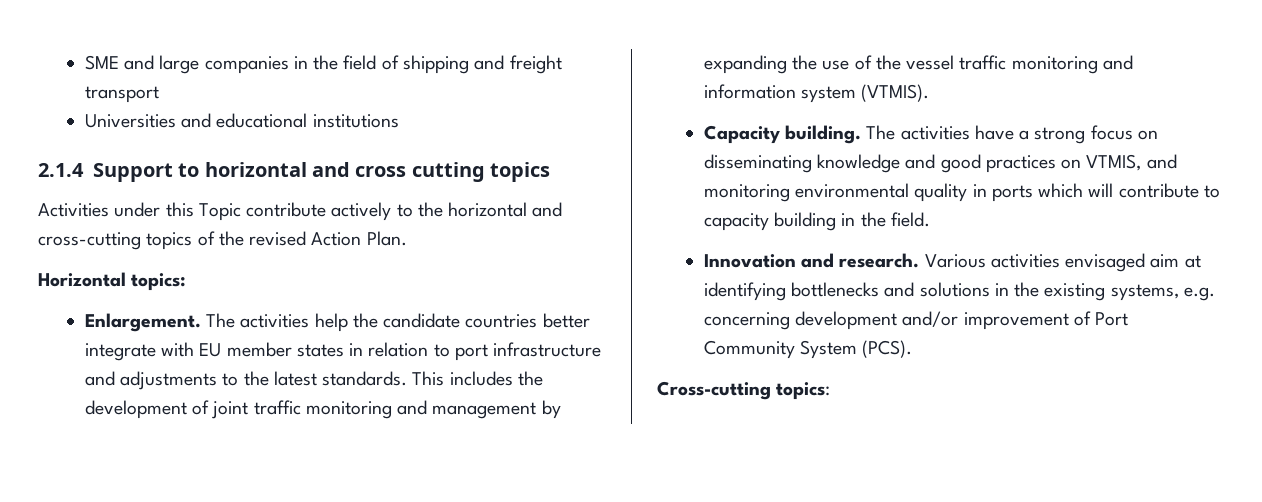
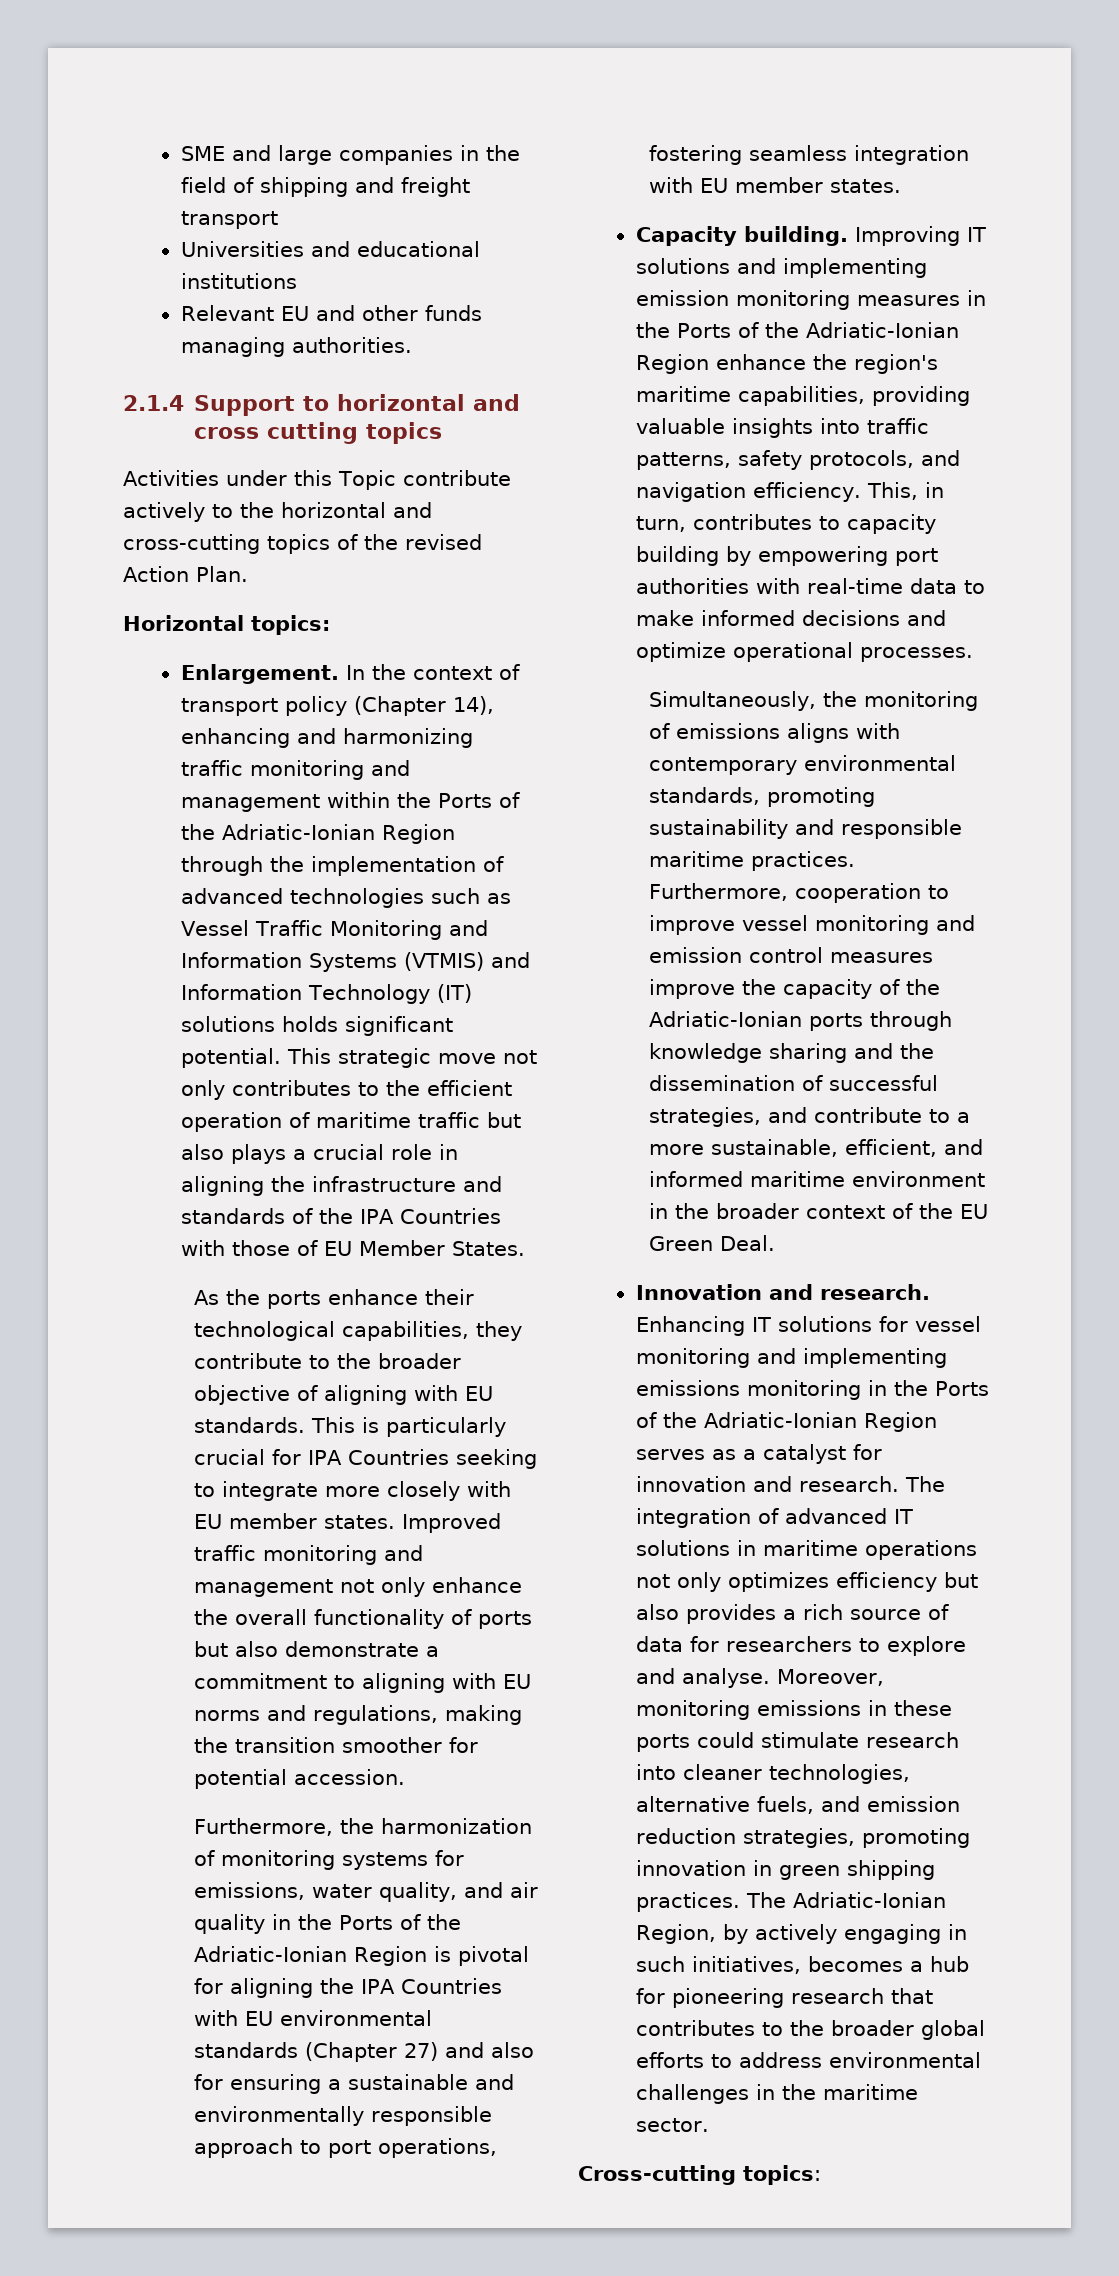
(399, 121) none -> [180,305,482,321] [180,337,412,357] // Relevant EU and other funds managing authorities.
[206,313,590,332] [84,342,602,361] [84,371,543,390] [84,400,561,419] [703,55,1133,74] [703,84,930,103] [703,125,1158,144] [703,154,1177,173] [703,183,1220,202] [703,212,930,231] [703,253,1201,272] [703,282,1215,301] [703,311,1129,330] [703,340,913,359] The activities help the candidate countries better integrate with EU member states in relation to port infrastructure and adjustments to the latest standards. This includes the development of joint traffic monitoring and management by expanding the use of the vessel traffic monitoring and information system (VTMIS). // Capacity building. The activities have a strong focus on disseminating knowledge and good practices on VTMIS, and monitoring environmental quality in ports which will contribute to capacity building in the field. // Innovation and research. Various activities envisaged aim at identifying bottlenecks and solutions in the existing systems, e.g. concerning development and/or improvement of Port Community System (PCS). -> [345,664,520,680] [180,696,494,716] [180,728,473,748] [180,760,410,780] [180,792,520,812] [180,824,455,844] [180,856,504,876] [180,888,511,908] [180,920,488,940] [180,952,530,972] [180,984,472,1004] [180,1016,453,1036] [180,1048,537,1068] [180,1080,512,1100] [180,1112,521,1132] [180,1144,458,1164] [180,1176,502,1196] [180,1208,501,1224] [180,1240,525,1256] [193,1289,474,1309] [193,1321,522,1341] [193,1353,461,1369] [193,1385,493,1405] [193,1417,506,1437] [193,1449,537,1469] [193,1481,511,1501] [193,1513,501,1533] [193,1545,423,1565] [193,1577,522,1597] [193,1609,532,1629] [193,1641,439,1657] [193,1673,531,1693] [193,1705,522,1725] [193,1737,478,1753] [193,1769,405,1789] [193,1818,532,1836] [193,1850,464,1870] [193,1882,538,1902] [193,1914,461,1934] [193,1946,529,1966] [193,1978,502,1998] [193,2010,432,2026] [193,2042,534,2062] [193,2074,514,2094] [193,2106,492,2126] [193,2138,497,2158] [648,145,969,165] [648,177,901,193] [635,226,986,246] [635,258,927,278] [635,290,986,310] [635,322,959,338] [635,354,938,374] [635,386,970,406] [635,418,929,438] [635,450,960,470] [635,482,944,502] [635,514,936,534] [635,546,938,566] [635,578,985,594] [635,610,946,626] [635,642,973,662] [648,691,978,711] [648,723,900,743] [648,755,956,775] [648,787,875,807] [648,819,962,839] [648,851,855,871] [648,883,949,903] [648,915,975,935] [648,947,933,963] [648,979,940,999] [648,1011,952,1031] [648,1043,934,1063] [648,1075,938,1091] [648,1107,970,1127] [648,1139,983,1157] [648,1171,985,1187] [648,1203,988,1219] [648,1235,775,1251] [635,1284,930,1300] [635,1316,981,1336] [635,1348,947,1368] [635,1380,989,1400] [635,1412,937,1432] [635,1444,882,1464] [635,1476,945,1492] [635,1508,913,1528] [635,1540,977,1560] [635,1572,978,1592] [635,1604,949,1624] [635,1636,966,1656] [635,1668,884,1688] [635,1700,952,1720] [635,1732,959,1752] [635,1764,910,1784] [635,1796,960,1814] [635,1828,970,1848] [635,1860,935,1880] [635,1892,946,1912] [635,1924,967,1944] [635,1956,969,1974] [635,1988,933,2008] [635,2020,985,2040] [635,2052,981,2068] [635,2084,918,2104] [635,2118,709,2132] In the context of transport policy (Chapter 14), enhancing and harmonizing traffic monitoring and management within the Ports of the Adriatic-Ionian Region through the implementation of advanced technologies such as Vessel Traffic Monitoring and Information Systems (VTMIS) and Information Technology (IT) solutions holds significant potential. This strategic move not only contributes to the efficient operation of maritime traffic but also plays a crucial role in aligning the infrastructure and standards of the IPA Countries with those of EU Member States. // As the ports enhance their technological capabilities, they contribute to the broader objective of aligning with EU standards. This is particularly crucial for IPA Countries seeking to integrate more closely with EU member states. Improved traffic monitoring and management not only enhance the overall functionality of ports but also demonstrate a commitment to aligning with EU norms and regulations, making the transition smoother for potential accession. // Furthermore, the harmonization of monitoring systems for emissions, water quality, and air quality in the Ports of the Adriatic-Ionian Region is pivotal for aligning the IPA Countries with EU environmental standards (Chapter 27) and also for ensuring a sustainable and environmentally responsible approach to port operations, fostering seamless integration with EU member states. // Capacity building. Improving IT solutions and implementing emission monitoring measures in the Ports of the Adriatic-Ionian Region enhance the region's maritime capabilities, providing valuable insights into traffic patterns, safety protocols, and navigation efficiency. This, in turn, contributes to capacity building by empowering port authorities with real-time data to make informed decisions and optimize operational processes. // Simultaneously, the monitoring of emissions aligns with contemporary environmental standards, promoting sustainability and responsible maritime practices. Furthermore, cooperation to improve vessel monitoring and emission control measures improve the capacity of the Adriatic-Ionian ports through knowledge sharing and the dissemination of successful strategies, and contribute to a more sustainable, efficient, and informed maritime environment in the broader context of the EU Green Deal. // Innovation and research. Enhancing IT solutions for vessel monitoring and implementing emissions monitoring in the Ports of the Adriatic-Ionian Region serves as a catalyst for innovation and research. The integration of advanced IT solutions in maritime operations not only optimizes efficiency but also provides a rich source of data for researchers to explore and analyse. Moreover, monitoring emissions in these ports could stimulate research into cleaner technologies, alternative fuels, and emission reduction strategies, promoting innovation in green shipping practices. The Adriatic-Ionian Region, by actively engaging in such initiatives, becomes a hub for pioneering research that contributes to the broader global efforts to address environmental challenges in the maritime sector.

